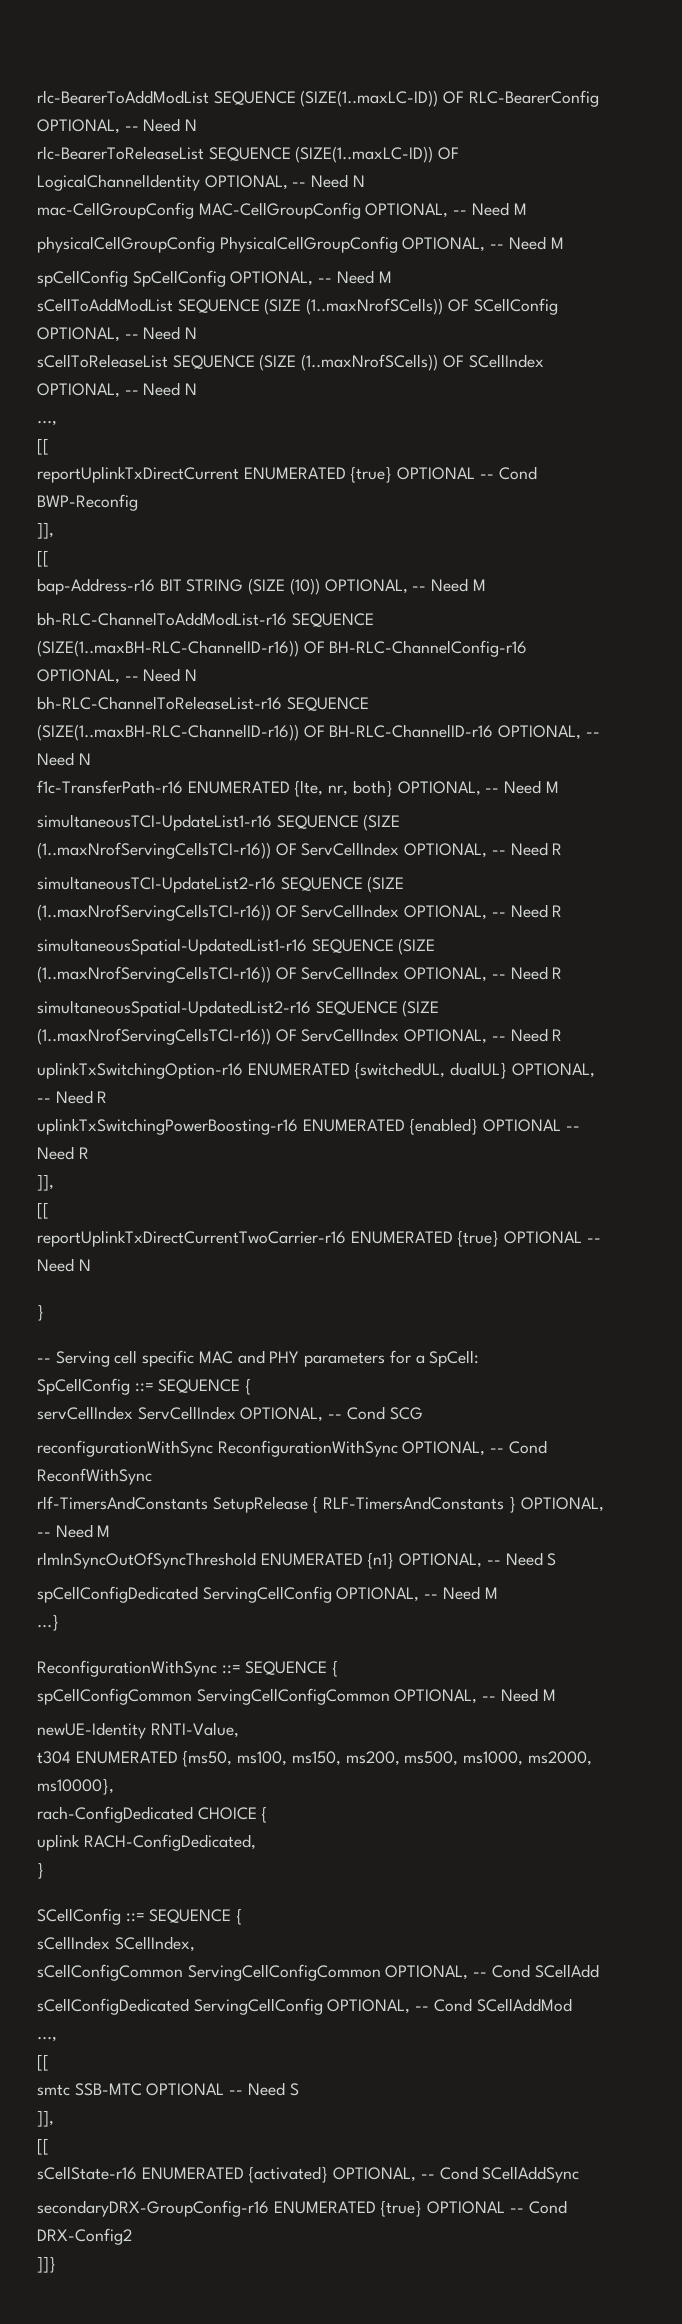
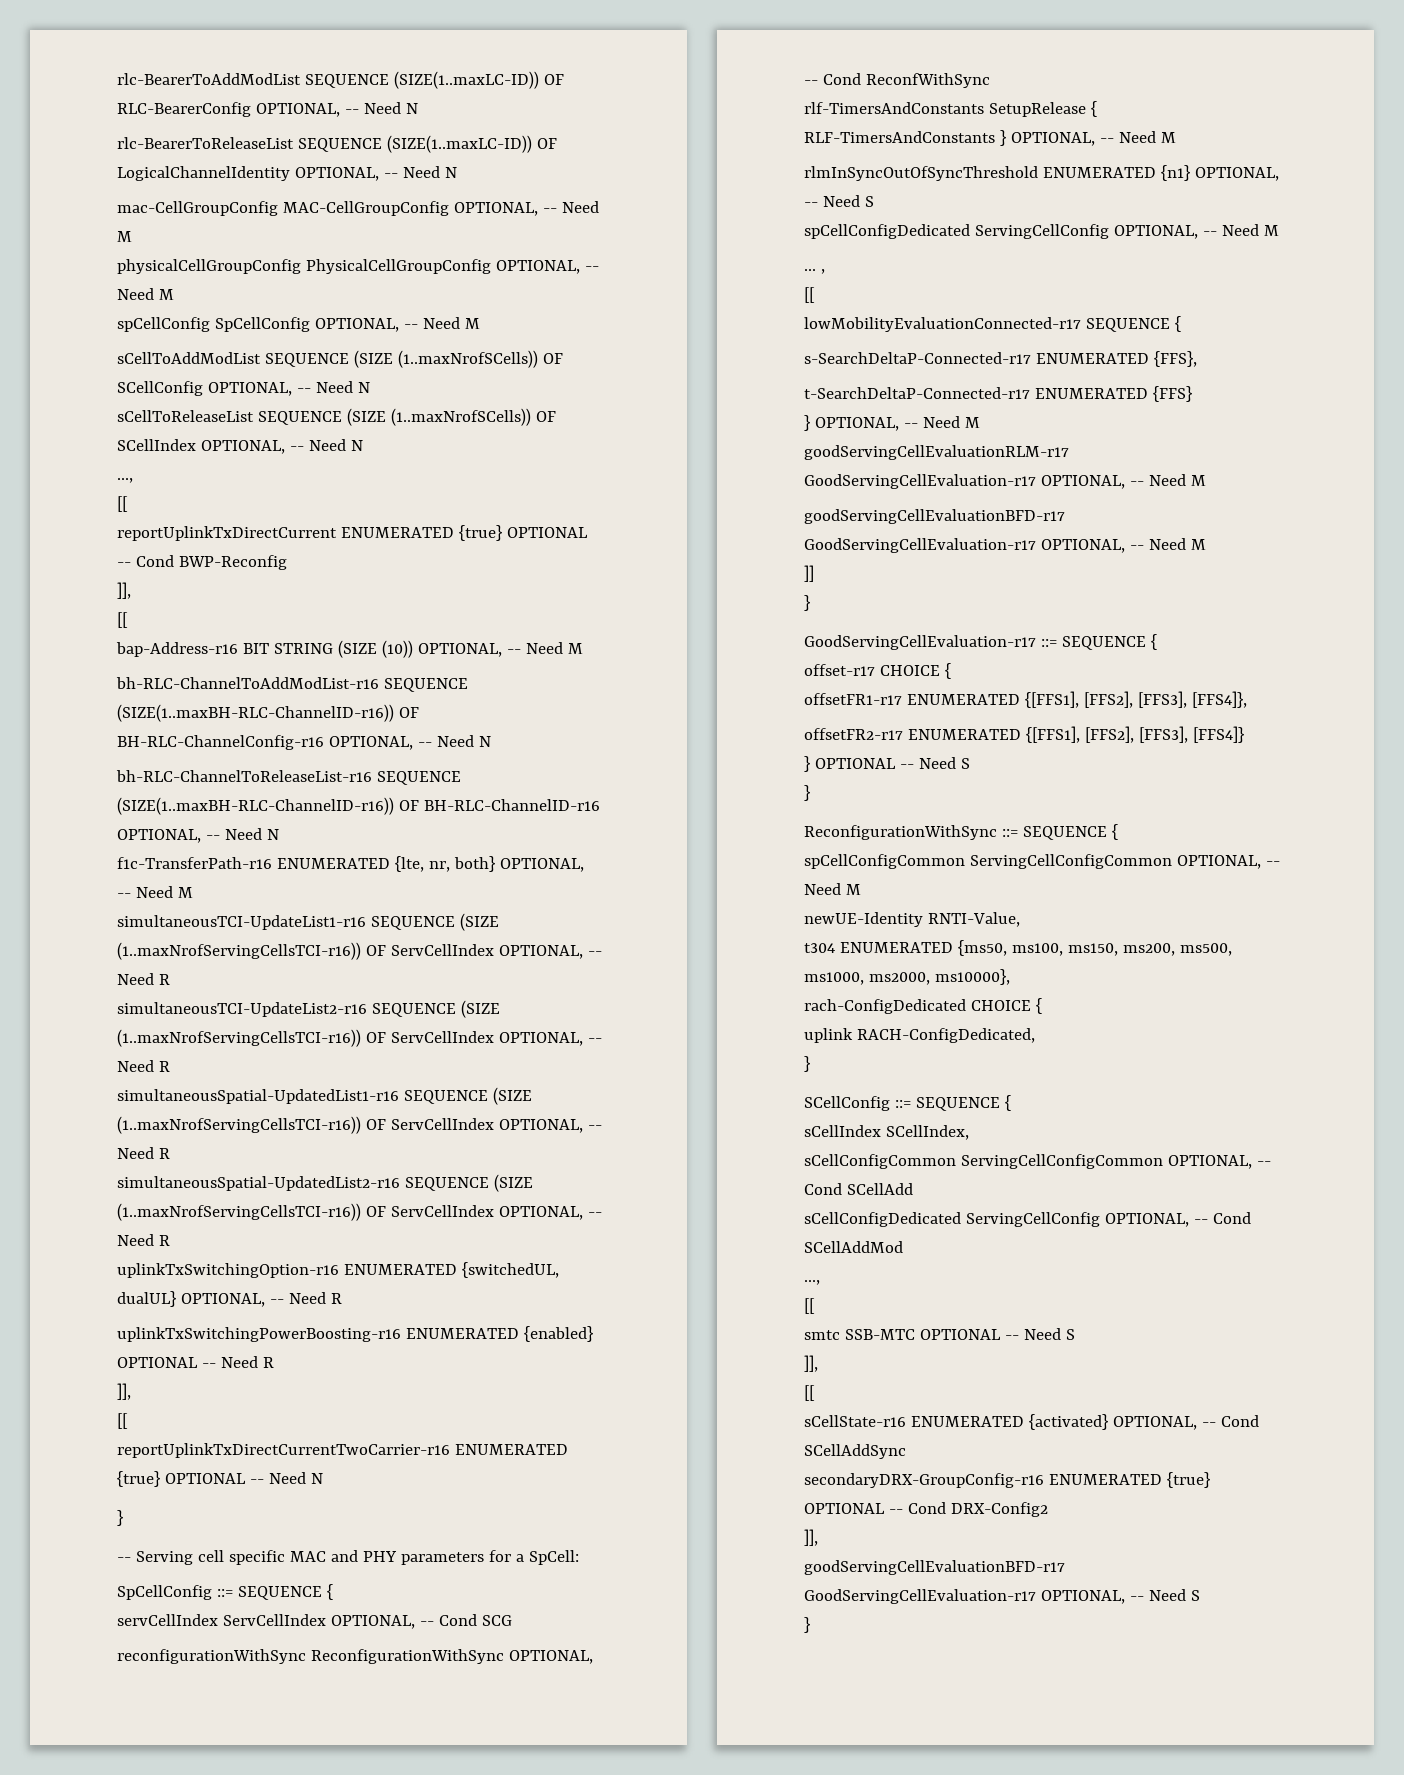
[37,1614,59,1631] ...} -> [804,269,825,274] [804,287,815,303] [804,316,1181,332] [804,351,1197,367] [804,386,1192,402] [804,415,980,431] [804,445,1069,460] [804,474,1206,489] [804,509,1065,524] [804,538,1206,553] [804,565,814,582] [804,595,810,611] [804,634,1157,650] [804,663,951,679] [804,691,1247,708] [804,726,1244,743] [804,756,970,772] [804,785,810,801] ... , // [[ // lowMobilityEvaluationConnected-r17 SEQUENCE { // s-SearchDeltaP-Connected-r17 ENUMERATED {FFS}, // t-SearchDeltaP-Connected-r17 ENUMERATED {FFS} // } OPTIONAL, -- Need M // goodServingCellEvaluationRLM-r17 GoodServingCellEvaluation-r17 OPTIONAL, -- Need M // goodServingCellEvaluationBFD-r17 GoodServingCellEvaluation-r17 OPTIONAL, -- Need M // ]] // } // GoodServingCellEvaluation-r17 ::= SEQUENCE { // offset-r17 CHOICE { // offsetFR1-r17 ENUMERATED {[FFS1], [FFS2], [FFS3], [FFS4]}, // offsetFR2-r17 ENUMERATED {[FFS1], [FFS2], [FFS3], [FFS4]} // } OPTIONAL -- Need S // }
[37,2256,56,2273] ]]} -> [804,1529,818,1546] [804,1560,1065,1575] [804,1589,1200,1604] [804,1617,810,1633] ]], // goodServingCellEvaluationBFD-r17 GoodServingCellEvaluation-r17 OPTIONAL, -- Need S // }

